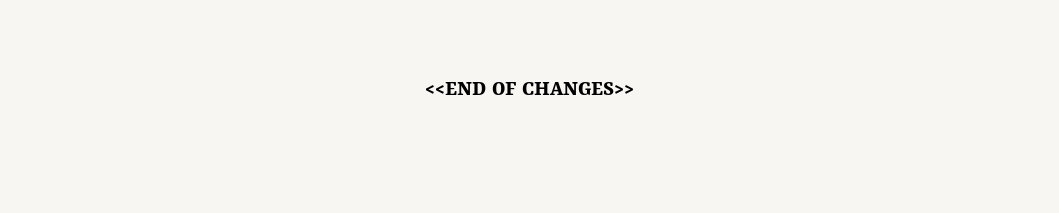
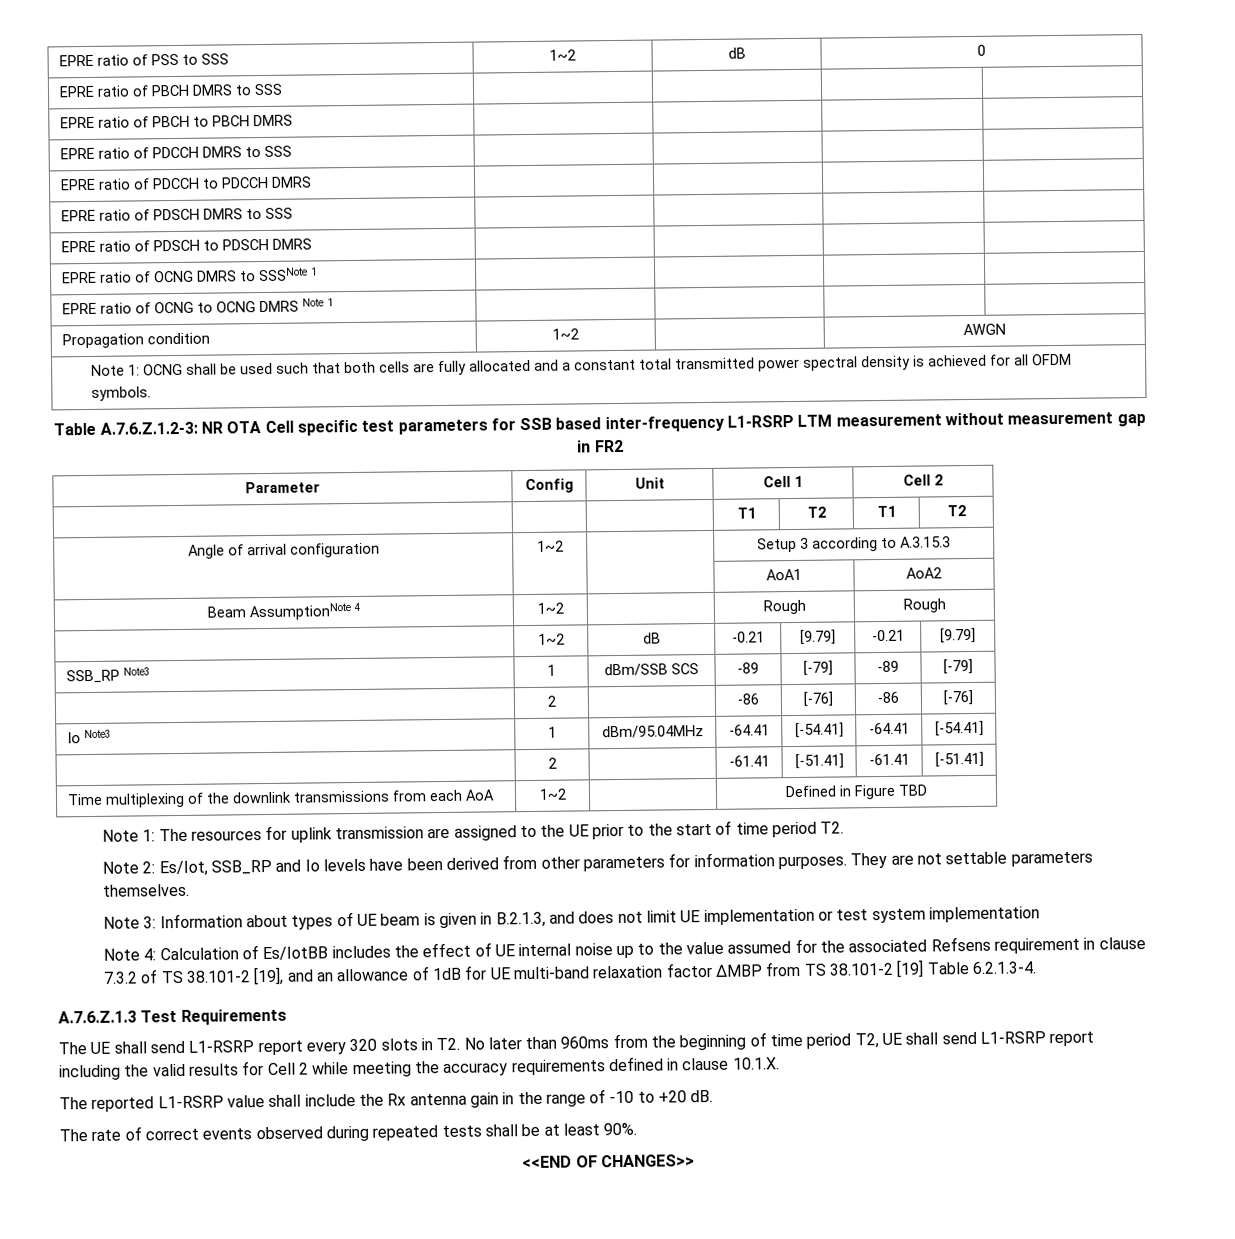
(424, 88) none -> [59,53,230,67] [549,49,576,61] [727,47,746,59] [977,44,986,56] [59,83,284,98] [60,114,294,129] [60,145,293,160] [60,176,313,191] [61,207,294,222] [61,238,313,253] [62,267,319,284] [62,298,335,315] [62,332,211,349] [552,328,579,340] [963,323,1006,336] [91,353,1073,376] [91,386,152,401] [53,412,1146,436] [576,439,624,453] [245,481,320,494] [524,478,574,494] [634,477,665,489] [763,475,803,488] [903,474,943,486] [736,507,756,519] [806,506,826,518] [876,505,896,518] [946,505,966,517] [187,542,380,559] [536,540,564,552] [757,536,952,553] [766,568,802,581] [906,567,942,579] [206,602,361,621] [536,602,564,614] [762,599,806,615] [902,598,946,613] [537,633,565,645] [642,632,661,644] [731,631,765,643] [800,629,836,645] [871,629,905,642] [940,627,976,644] [66,667,152,684] [546,664,556,676] [604,663,699,677] [737,662,759,674] [803,660,833,676] [877,660,899,673] [943,658,973,675] [546,695,556,707] [737,693,759,705] [803,691,834,707] [877,691,899,704] [943,689,973,706] [67,729,113,744] [547,726,557,738] [601,725,704,739] [728,724,770,736] [794,722,844,739] [868,722,910,735] [934,720,984,737] [547,757,557,769] [728,755,770,767] [794,753,844,769] [868,753,910,766] [934,751,984,768] [67,789,496,808] [538,788,567,800] [785,784,929,800] [102,820,845,843] [102,851,1093,877] [102,883,191,897] [103,906,1040,930] [103,936,1146,961] [103,959,1037,986] [58,1008,287,1025] [58,1031,1095,1056] [59,1056,780,1081] [59,1089,714,1112] [59,1122,638,1142] EPRE ratio of PSS to SSS | 1~2 | dB | 0 // EPRE ratio of PBCH DMRS to SSS | | | | // EPRE ratio of PBCH to PBCH DMRS | | | | // EPRE ratio of PDCCH DMRS to SSS | | | | // EPRE ratio of PDCCH to PDCCH DMRS | | | | // EPRE ratio of PDSCH DMRS to SSS | | | | // EPRE ratio of PDSCH to PDSCH DMRS | | | | // EPRE ratio of OCNG DMRS to SSSNote 1 | | | | // EPRE ratio of OCNG to OCNG DMRS Note 1 | | | | // Propagation condition | 1~2 | | AWGN // Note 1: OCNG shall be used such that both cells are fully allocated and a constant total transmitted power spectral density is achieved for all OFDM symbols. // Table A.7.6.Z.1.2-3: NR OTA Cell specific test parameters for SSB based inter-frequency L1-RSRP LTM measurement without measurement gap in FR2 // Parameter | Config | Unit | Cell 1 | Cell 2 // | | | T1 | T2 | T1 | T2 // Angle of arrival configuration | 1~2 | | Setup 3 according to A.3.15.3 // | | | AoA1 | AoA2 // Beam AssumptionNote 4 | 1~2 | | Rough | Rough // | 1~2 | dB | -0.21 | [9.79] | -0.21 | [9.79] // SSB_RP Note3 | 1 | dBm/SSB SCS | -89 | [-79] | -89 | [-79] // | 2 | | -86 | [-76] | -86 | [-76] // Io Note3 | 1 | dBm/95.04MHz | -64.41 | [-54.41] | -64.41 | [-54.41] // | 2 | | -61.41 | [-51.41] | -61.41 | [-51.41] // Time multiplexing of the downlink transmissions from each AoA | 1~2 | | Defined in Figure TBD // Note 1: The resources for uplink transmission are assigned to the UE prior to the start of time period T2. // Note 2: Es/Iot, SSB_RP and Io levels have been derived from other parameters for information purposes. They are not settable parameters themselves. // Note 3: Information about types of UE beam is given in B.2.1.3, and does not limit UE implementation or test system implementation // Note 4: Calculation of Es/IotBB includes the effect of UE internal noise up to the value assumed for the associated Refsens requirement in clause 7.3.2 of TS 38.101-2 [19], and an allowance of 1dB for UE multi-band relaxation factor ΔMBP from TS 38.101-2 [19] Table 6.2.1.3-4. // A.7.6.Z.1.3 Test Requirements // The UE shall send L1-RSRP report every 320 slots in T2. No later than 960ms from the beginning of time period T2, UE shall send L1-RSRP report including the valid results for Cell 2 while meeting the accuracy requirements defined in clause 10.1.X. // The reported L1-RSRP value shall include the Rx antenna gain in the range of -10 to +20 dB. // The rate of correct events observed during repeated tests shall be at least 90%. //

